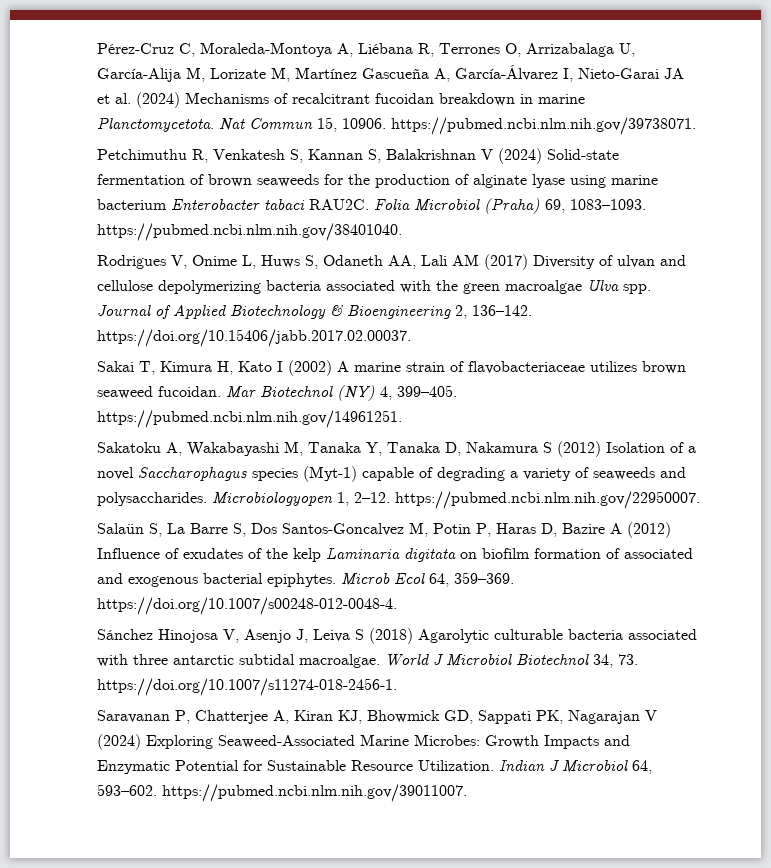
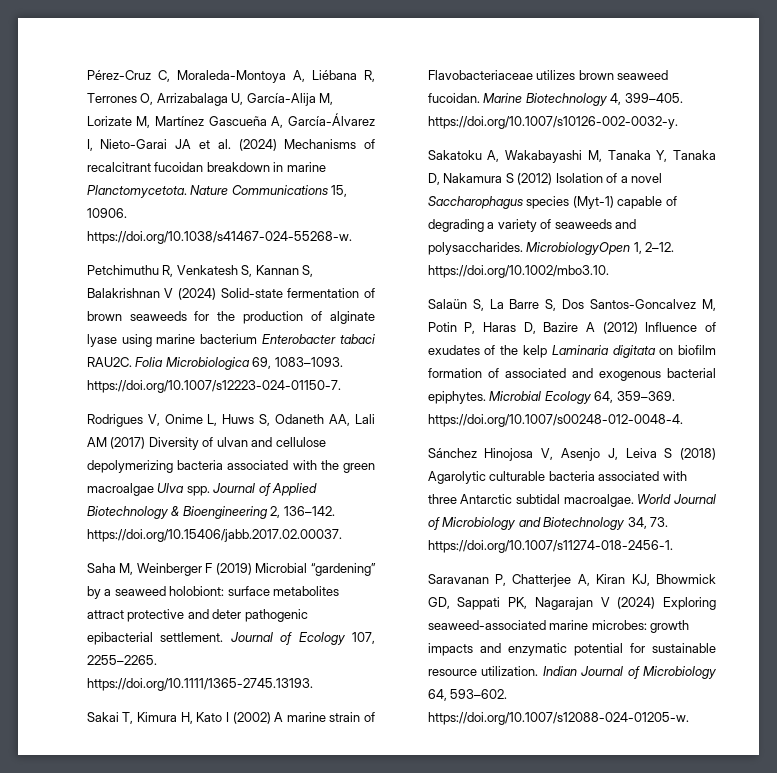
[219,118,314,131] Nat Commun -> [190,185,328,195] Nature Communications
[391,117,697,135] https://pubmed.ncbi.nlm.nih.gov/39738071. -> [86,231,352,244] https://doi.org/10.1038/s41467-024-55268-w.
[414,198,541,214] Microbiol (Praha) -> [165,357,250,370] Microbiologica
[97,223,403,241] https://pubmed.ncbi.nlm.nih.gov/38401040. -> [86,380,341,393] https://doi.org/10.1007/s12223-024-01150-7.
(412, 338) none -> [86,563,376,576] [86,586,340,599] [86,609,308,622] [86,632,375,645] [86,655,157,665] [86,678,313,691] // Saha M, Weinberger F (2019) Microbial “gardening” by a seaweed holobiont: surface metabolites attract protective and deter pathogenic epibacterial settlement. Journal of Ecology 107, 2255–2265. https://doi.org/10.1111/1365-2745.13193.
[468,361,586,374] flavobacteriaceae -> [427,70,533,80] Flavobacteriaceae
[226,385,376,401] Mar Biotechnol (NY) -> [483,93,607,106] Marine Biotechnology
[97,410,403,428] https://pubmed.ncbi.nlm.nih.gov/14961251. -> [427,116,678,129] https://doi.org/10.1007/s10126-002-0032-y.
[212,492,334,506] Microbiologyopen -> [526,242,631,255] MicrobiologyOpen
[395,491,701,509] https://pubmed.ncbi.nlm.nih.gov/22950007. -> [427,265,609,278] https://doi.org/10.1002/mbo3.10.
[341,573,426,585] Microb Ecol -> [489,391,591,404] Microbial Ecology
[173,655,235,665] antarctic -> [460,494,513,504] Antarctic
[433,654,590,666] J Microbiol Biotechnol -> [674,494,716,504] [427,517,625,530] Journal of Microbiology and Biotechnology
[218,734,631,749] [97,760,629,774] Seaweed-Associated Marine Microbes: Growth Impacts and Enzymatic Potential for Sustainable Resource Utilization. Indian J Microbiol -> [427,620,690,633] [427,643,716,656] [427,666,716,679] seaweed-associated marine microbes: growth impacts and enzymatic potential for sustainable resource utilization. Indian Journal of Microbiology
[162,784,468,802] https://pubmed.ncbi.nlm.nih.gov/39011007. -> [427,712,689,725] https://doi.org/10.1007/s12088-024-01205-w.

